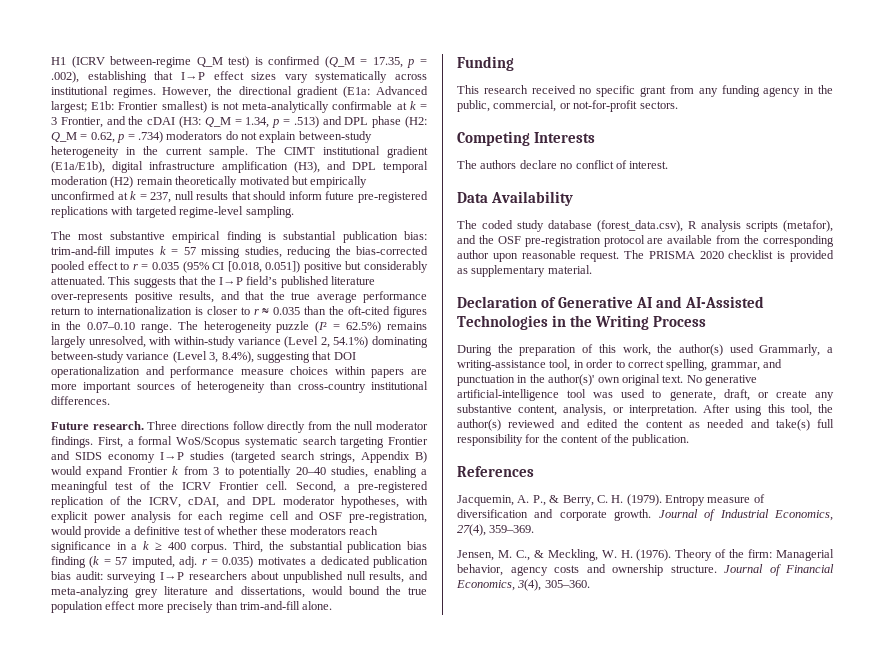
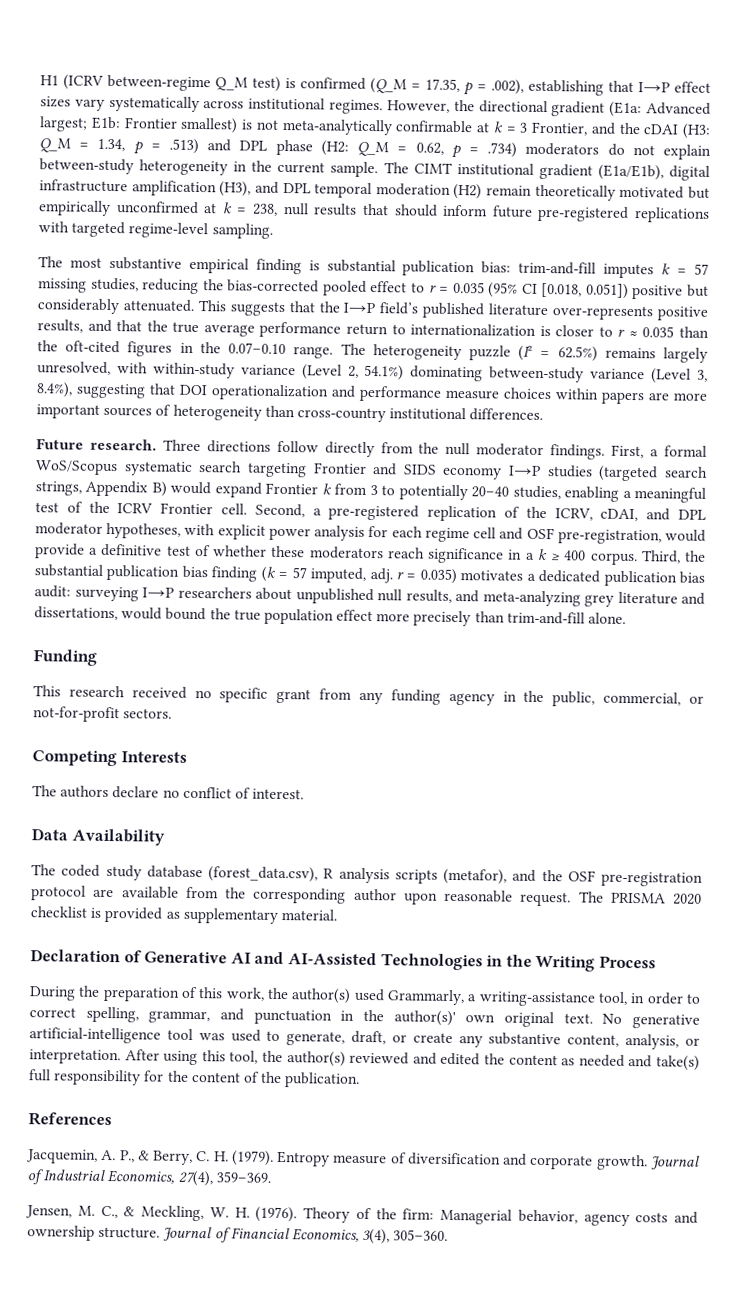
[150,192,172,203] 237, -> [252,203,279,216] 238,

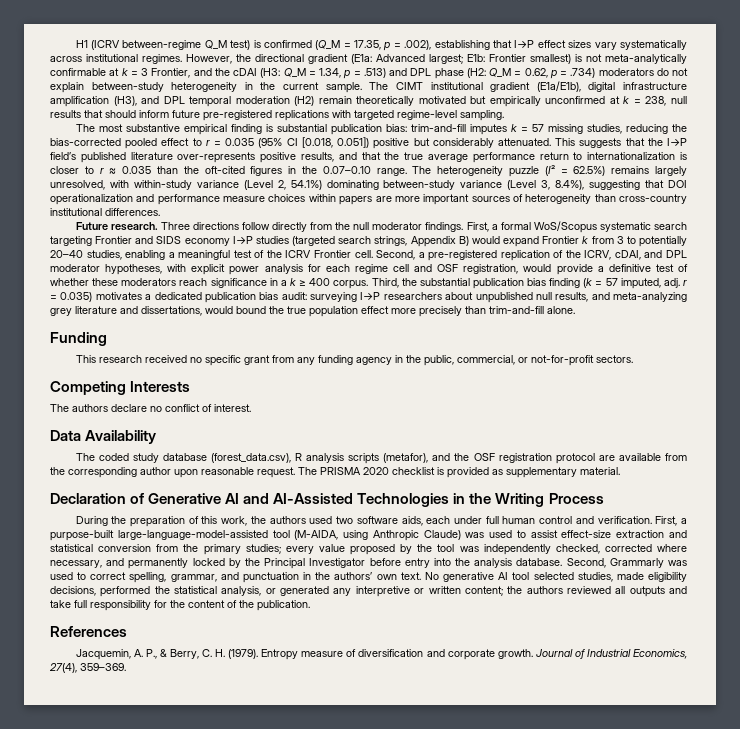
[557,529,662,545] pre-registration, -> [463,264,519,274] registration,
[601,871,703,887] pre-registration -> [498,453,552,463] registration
[291,988,684,1007] author(s) used Grammarly, a writing-assistance tool, in order -> [269,516,687,526] [50,530,687,541] [50,544,687,555] [50,558,687,569] [50,572,73,580] authors used two software aids, each under full human control and verification. First, a purpose-built large-language-model-assisted tool (M-AIDA, using Anthropic Claude) was used to assist effect-size extraction and statistical conversion from the primary studies; every value proposed by the tool was independently checked, corrected where necessary, and permanently locked by the Principal Investigator before entry into the analysis database. Second, Grammarly was used
[393,1010,700,1029] [29,1027,700,1050] [29,1049,701,1071] author(s)' own original text. No generative artificial-intelligence tool was used to generate, draft, or create any substantive content, analysis, or interpretation. After using this tool, the author(s) reviewed and edited the content as needed and take(s) -> [334,572,687,582] [50,586,688,597] [50,600,71,608] authors’ own text. No generative AI tool selected studies, made eligibility decisions, performed the statistical analysis, or generated any interpretive or written content; the authors reviewed all outputs and take
[25,1205,698,1227] [27,1225,449,1245] // Jensen, M. C., & Meckling, W. H. (1976). Theory of the firm: Managerial behavior, agency costs and ownership structure. Journal of Financial Economics, 3(4), 305–360. -> (126, 667) none

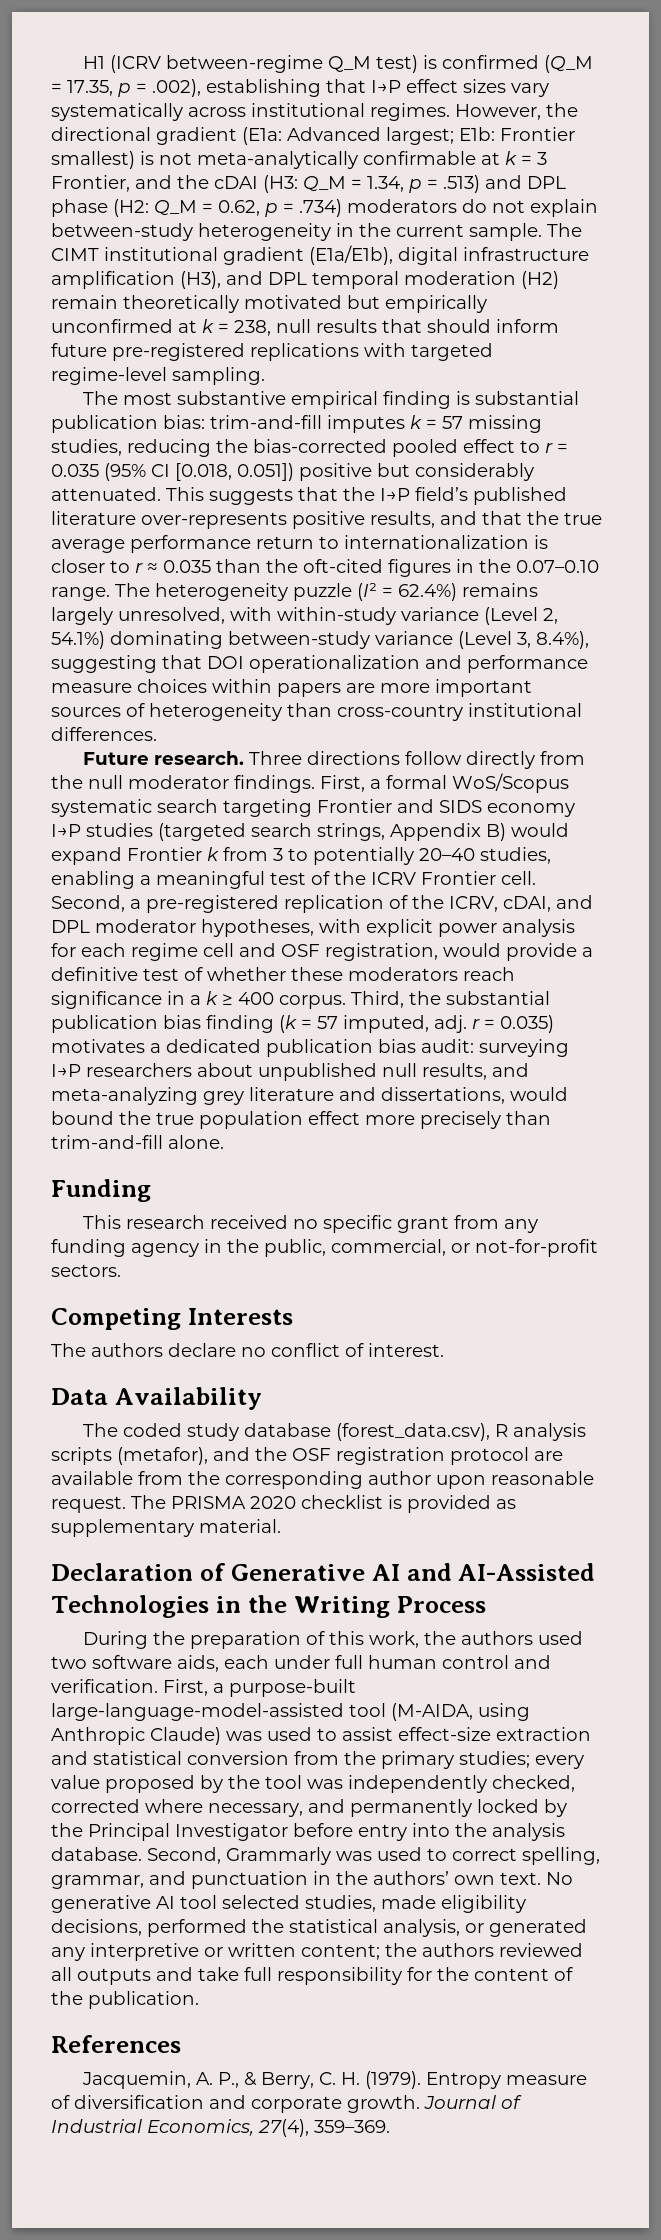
[573,166,606,176] 62.5%) -> [398,583,457,601] 62.4%)

